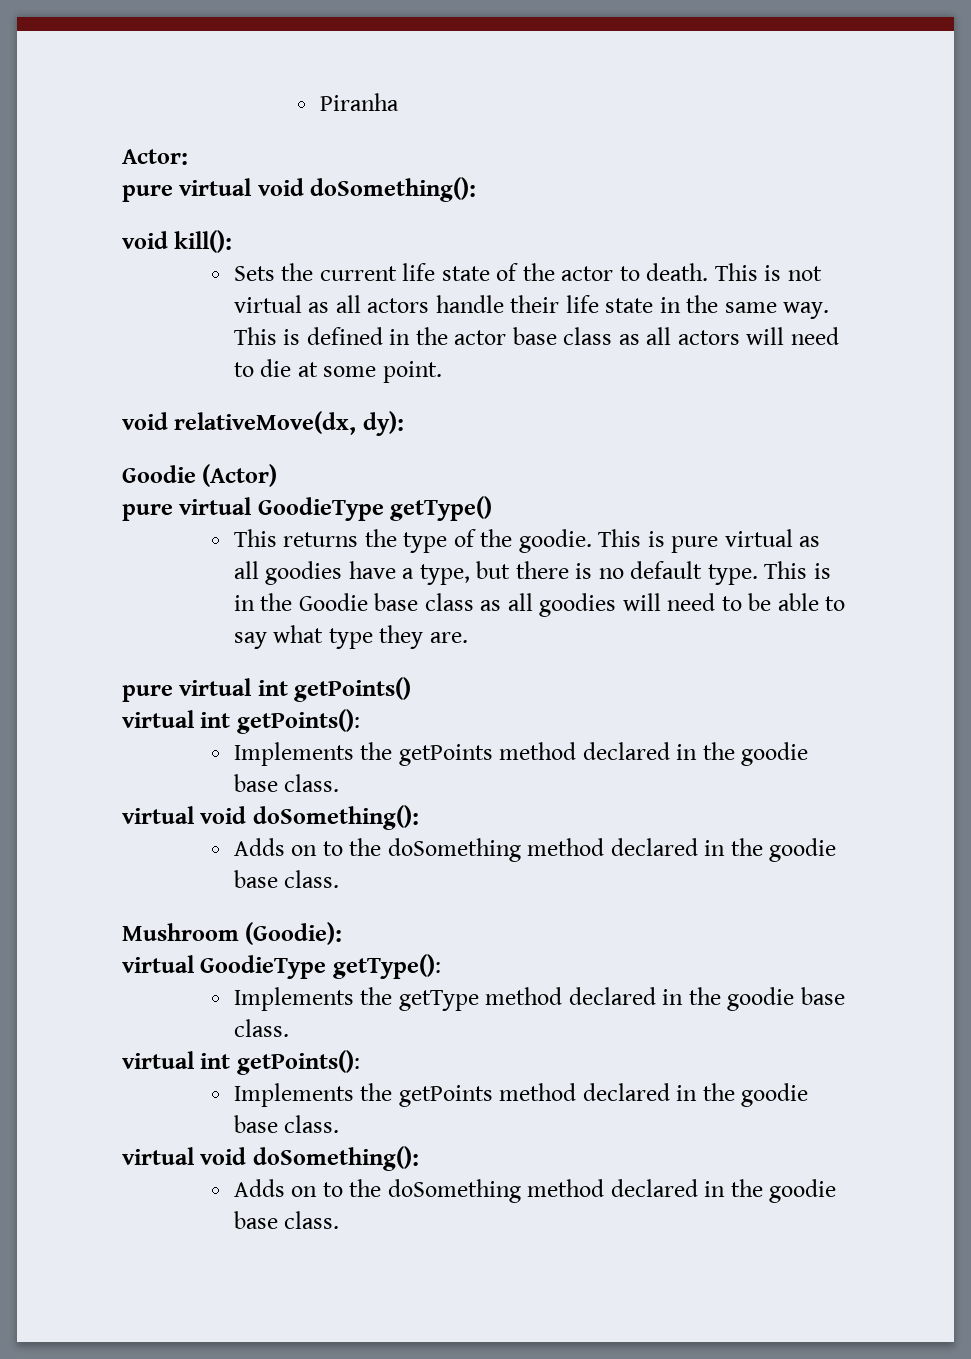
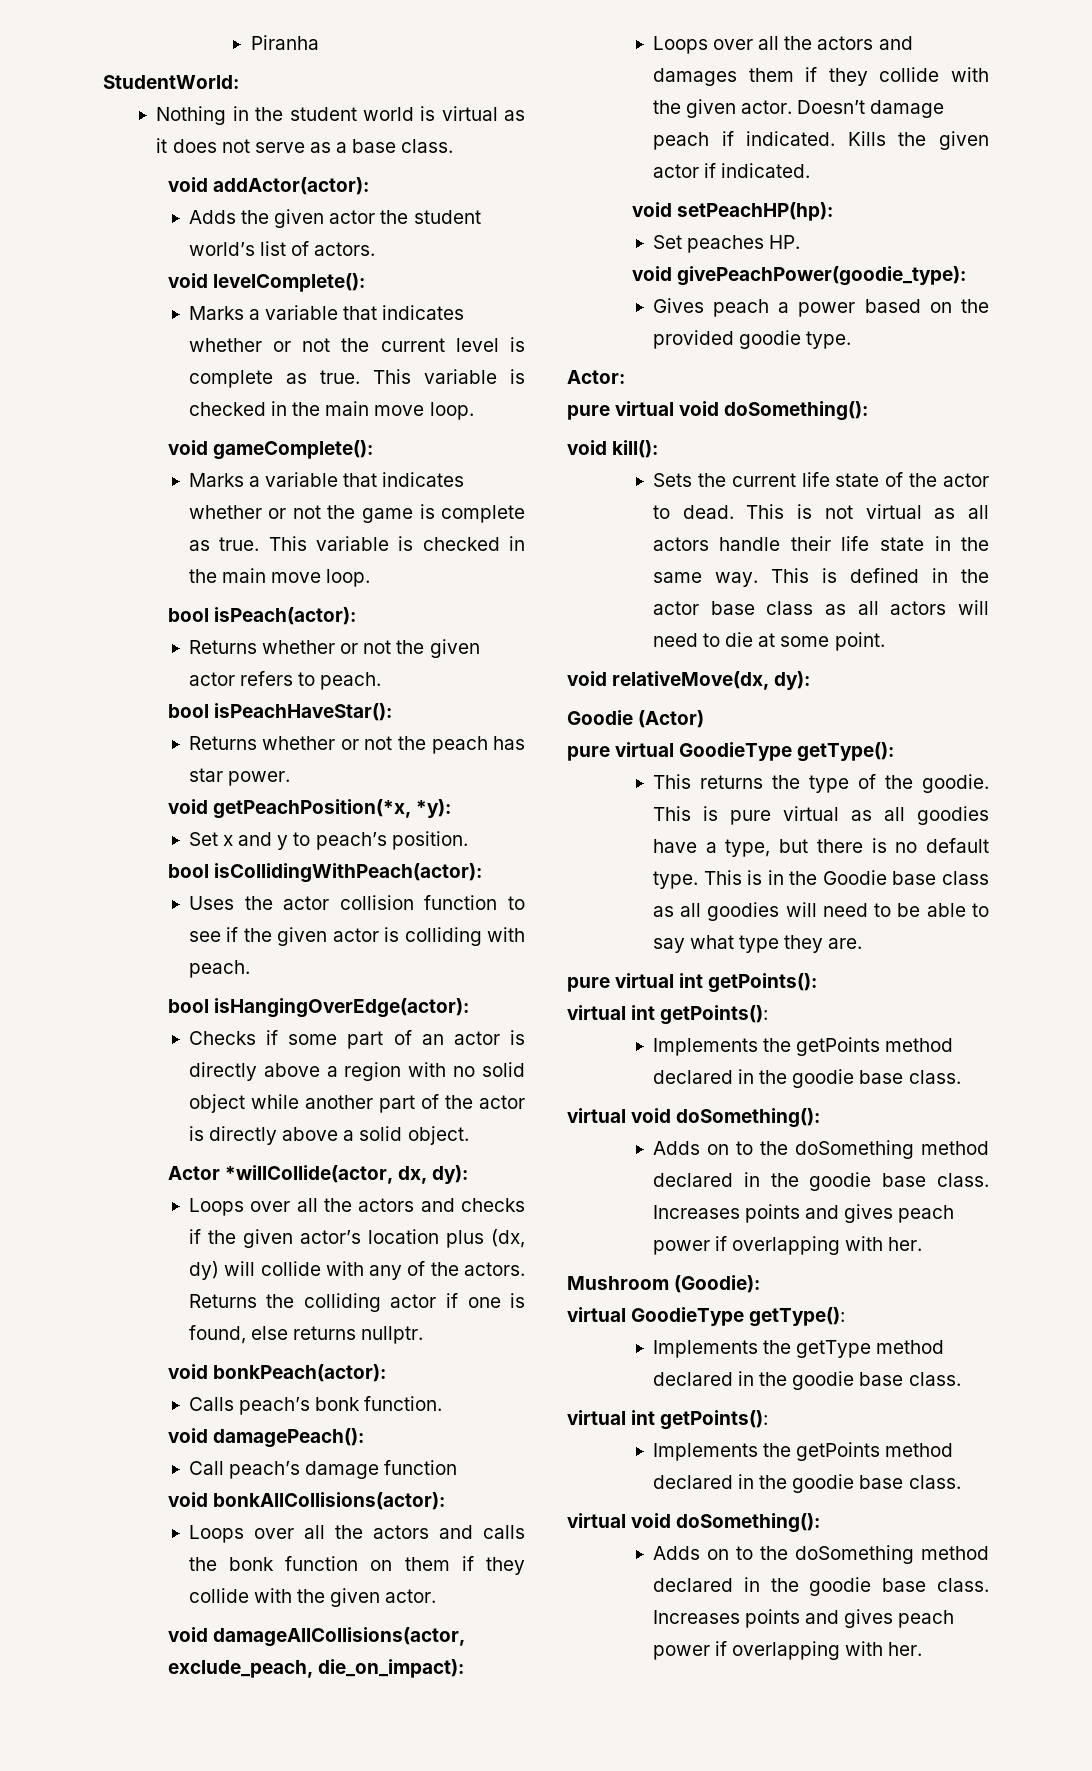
(399, 102) none -> [103,75,239,89] [156,106,525,125] [156,138,454,153] [168,177,370,195] [188,209,481,228] [188,241,376,256] [168,273,366,292] [188,305,465,320] [188,337,525,352] [188,369,526,388] [188,401,474,420] [168,440,374,460] [188,472,465,487] [188,504,525,523] [188,536,525,551] [188,568,371,587] [168,607,357,625] [188,639,480,658] [188,671,382,690] [168,703,393,721] [188,736,525,754] [188,768,291,786] [168,799,452,819] [188,831,468,850] [168,863,483,883] [188,895,525,910] [188,927,525,946] [188,960,250,978] [168,998,470,1018] [188,1030,525,1049] [188,1062,525,1081] [188,1094,525,1113] [188,1126,469,1145] [168,1165,469,1184] [188,1198,525,1216] [188,1229,525,1248] [188,1261,526,1280] [188,1293,525,1312] [188,1325,424,1344] [168,1364,387,1382] [188,1396,443,1415] [168,1428,365,1448] [188,1460,458,1479] [168,1492,446,1510] [188,1525,525,1543] [188,1556,525,1575] [188,1588,437,1607] [168,1627,466,1647] [168,1659,465,1678] [652,36,913,54] [652,67,989,86] [652,99,945,118] [652,131,989,150] [652,163,811,178] [632,202,834,221] [652,235,801,253] [632,266,967,286] [652,298,989,317] [652,330,852,349] // StudentWorld: // Nothing in the student world is virtual as it does not serve as a base class. // void addActor(actor): // Adds the given actor the student world’s list of actors. // void levelComplete(): // Marks a variable that indicates whether or not the current level is complete as true. This variable is checked in the main move loop. // void gameComplete(): // Marks a variable that indicates whether or not the game is complete as true. This variable is checked in the main move loop. // bool isPeach(actor): // Returns whether or not the given actor refers to peach. // bool isPeachHaveStar(): // Returns whether or not the peach has star power. // void getPeachPosition(*x, *y): // Set x and y to peach’s position. // bool isCollidingWithPeach(actor): // Uses the actor collision function to see if the given actor is colliding with peach. // bool isHangingOverEdge(actor): // Checks if some part of an actor is directly above a region with no solid object while another part of the actor is directly above a solid object. // Actor *willCollide(actor, dx, dy): // Loops over all the actors and checks if the given actor’s location plus (dx, dy) will collide with any of the actors. Returns the colliding actor if one is found, else returns nullptr. // void bonkPeach(actor): // Calls peach’s bonk function. // void damagePeach(): // Call peach’s damage function // void bonkAllCollisions(actor): // Loops over all the actors and calls the bonk function on them if they collide with the given actor. // void damageAllCollisions(actor, exclude_peach, die_on_impact): // Loops over all the actors and damages them if they collide with the given actor. Doesn’t damage peach if indicated. Kills the given actor if indicated. // void setPeachHP(hp): // Set peaches HP. // void givePeachPower(goodie_type): // Gives peach a power based on the provided goodie type.
[646,263,709,281] death. -> [682,505,734,519] dead.
[390,496,493,521] getType() -> [797,742,895,762] getType():
[294,677,412,702] getPoints() -> [708,973,818,993] getPoints():
(340, 879) none -> [652,1204,955,1223] [652,1236,923,1255] Increases points and gives peach power if overlapping with her.
(340, 1220) none -> [652,1609,955,1628] [652,1641,923,1660] Increases points and gives peach power if overlapping with her.

